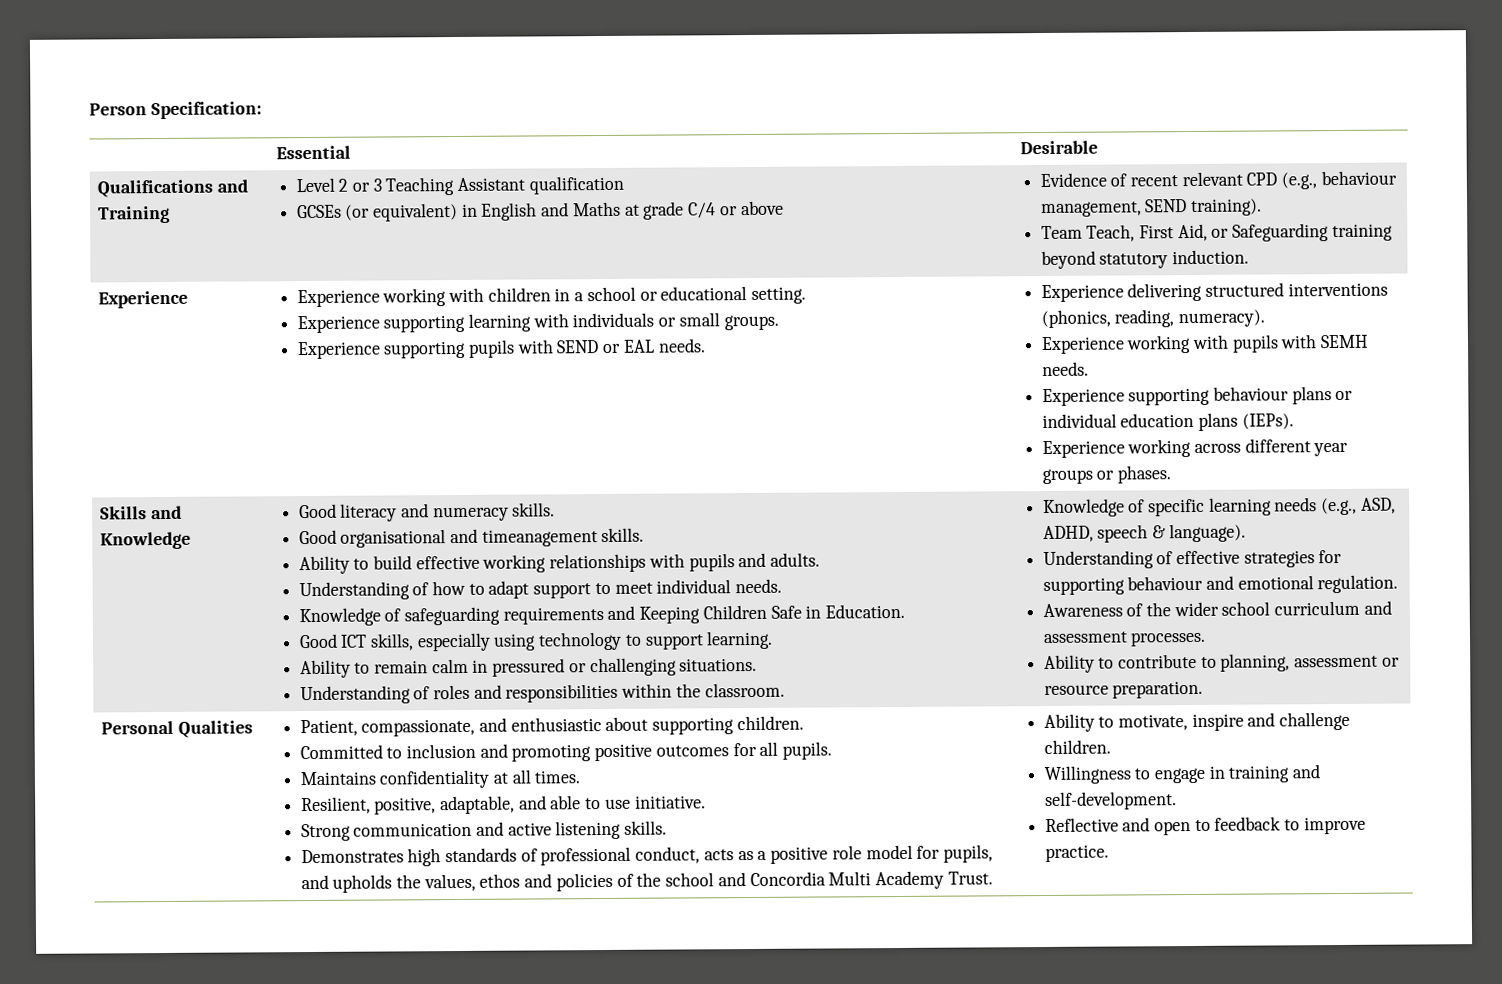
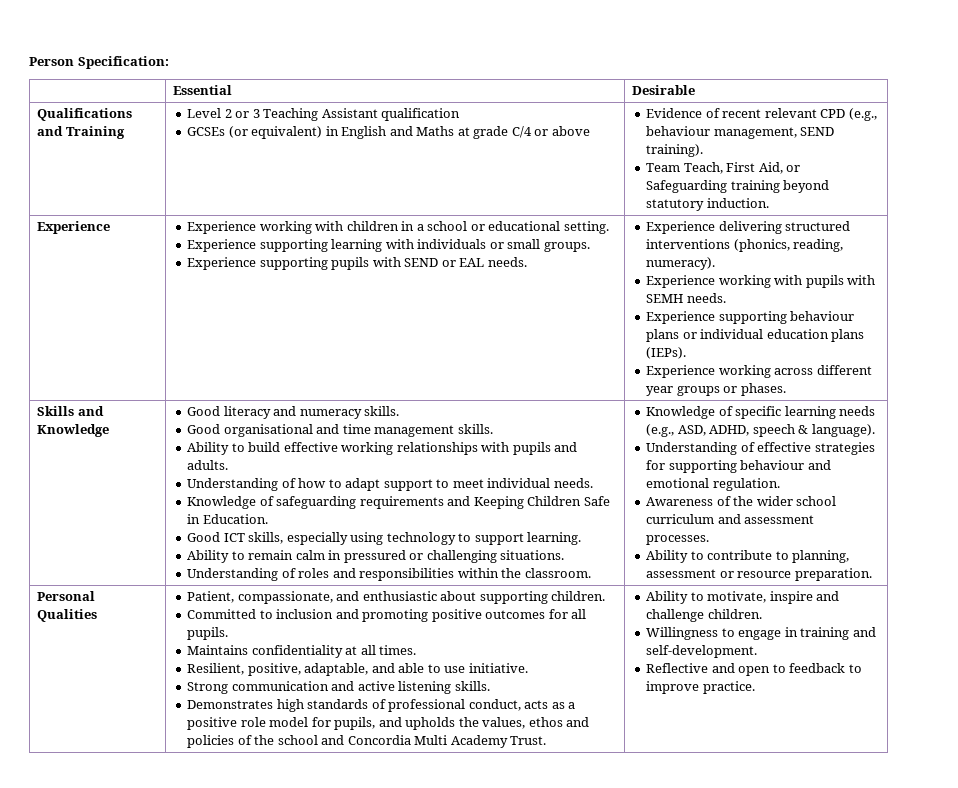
[481,529,598,547] timeanagement -> [342,424,455,437] time management

